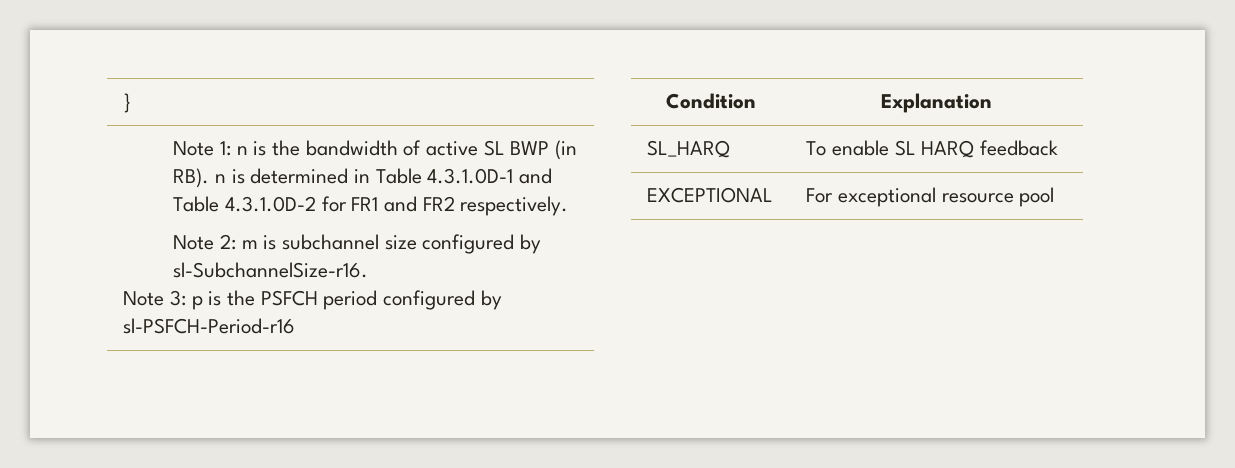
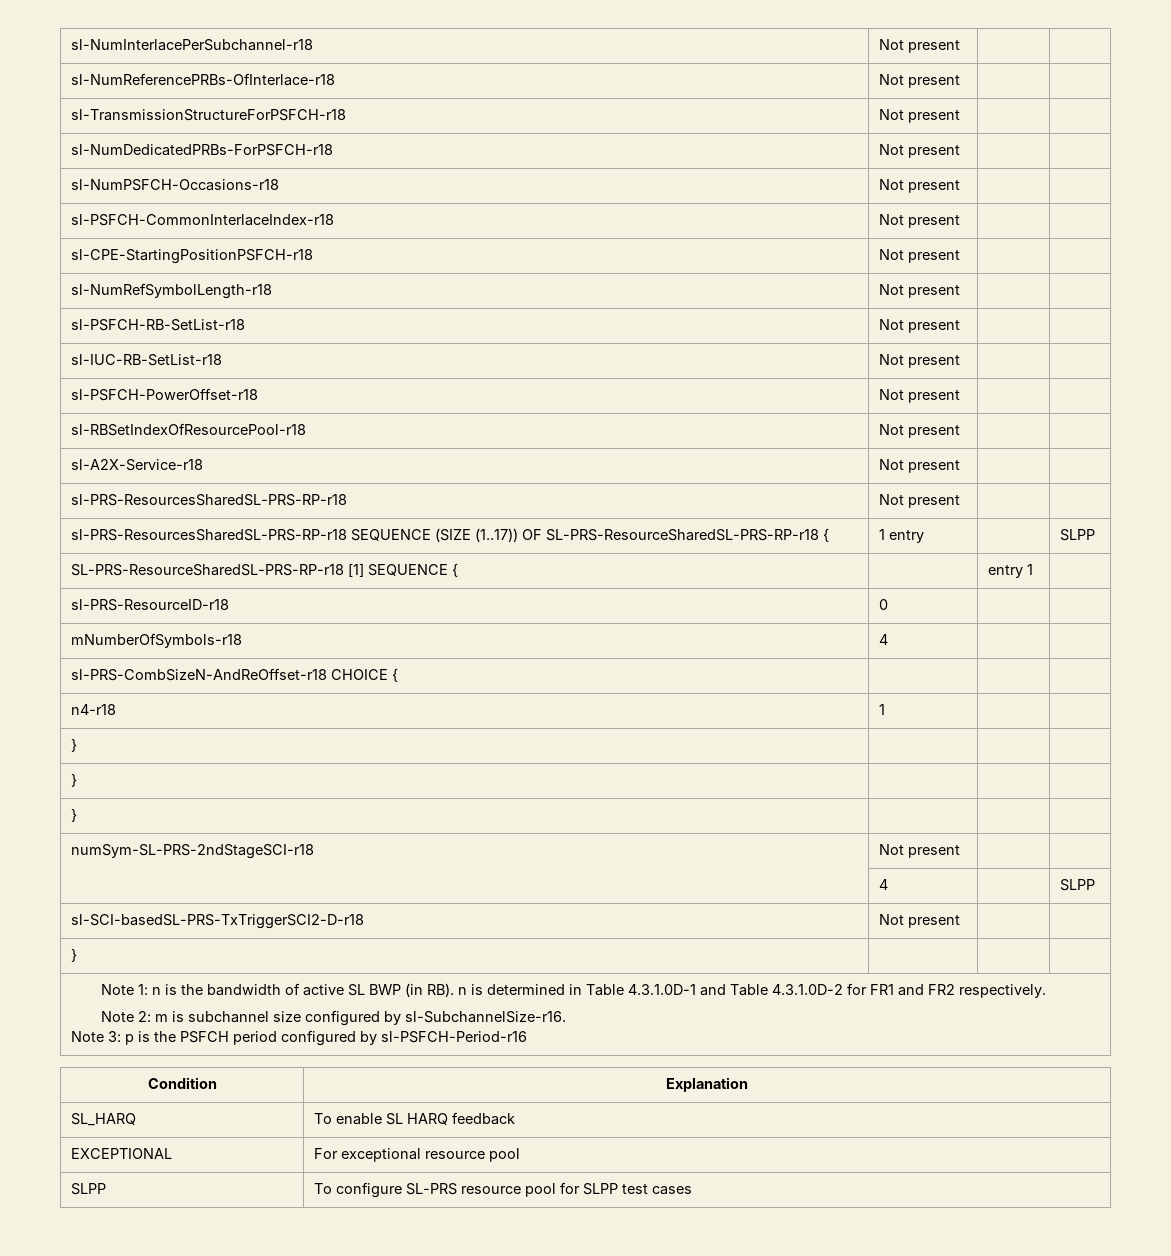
(123, 103) none -> [70,39,313,51] [878,39,960,53] [70,73,335,86] [878,74,960,88] [70,109,346,121] [878,109,960,123] [70,144,333,156] [878,144,960,158] [70,179,279,191] [878,179,960,193] [70,214,334,226] [878,214,960,228] [70,249,313,264] [878,249,960,263] [70,283,272,299] [878,284,960,298] [70,319,245,331] [878,319,960,333] [70,354,222,366] [878,354,960,368] [70,388,258,401] [878,389,960,403] [70,423,306,436] [878,424,960,438] [70,459,203,471] [878,459,960,473] [70,494,347,506] [878,494,960,508] [70,528,829,542] [878,529,924,543] [1059,529,1095,541] [70,563,458,577] [987,564,1033,578] [70,599,229,611] [878,599,888,610] [70,633,242,648] [878,634,888,645] [70,668,398,682] [70,704,116,715] [878,704,885,715] [70,738,77,752] [70,773,77,787] [70,808,77,822] [70,844,314,859] [878,844,960,858] [878,879,888,890] [1059,879,1095,891] [70,914,364,929] [878,914,960,928] sl-NumInterlacePerSubchannel-r18 | Not present | | // sl-NumReferencePRBs-OfInterlace-r18 | Not present | | // sl-TransmissionStructureForPSFCH-r18 | Not present | | // sl-NumDedicatedPRBs-ForPSFCH-r18 | Not present | | // sl-NumPSFCH-Occasions-r18 | Not present | | // sl-PSFCH-CommonInterlaceIndex-r18 | Not present | | // sl-CPE-StartingPositionPSFCH-r18 | Not present | | // sl-NumRefSymbolLength-r18 | Not present | | // sl-PSFCH-RB-SetList-r18 | Not present | | // sl-IUC-RB-SetList-r18 | Not present | | // sl-PSFCH-PowerOffset-r18 | Not present | | // sl-RBSetIndexOfResourcePool-r18 | Not present | | // sl-A2X-Service-r18 | Not present | | // sl-PRS-ResourcesSharedSL-PRS-RP-r18 | Not present | | // sl-PRS-ResourcesSharedSL-PRS-RP-r18 SEQUENCE (SIZE (1..17)) OF SL-PRS-ResourceSharedSL-PRS-RP-r18 { | 1 entry | | SLPP // SL-PRS-ResourceSharedSL-PRS-RP-r18 [1] SEQUENCE { | | entry 1 | // sl-PRS-ResourceID-r18 | 0 | | // mNumberOfSymbols-r18 | 4 | | // sl-PRS-CombSizeN-AndReOffset-r18 CHOICE { | | | // n4-r18 | 1 | | // } | | | // } | | | // } | | | // numSym-SL-PRS-2ndStageSCI-r18 | Not present | | // | 4 | | SLPP // sl-SCI-basedSL-PRS-TxTriggerSCI2-D-r18 | Not present | | //
(1055, 197) none -> [70,1183,106,1195] [313,1182,692,1198] // SLPP | To configure SL-PRS resource pool for SLPP test cases

